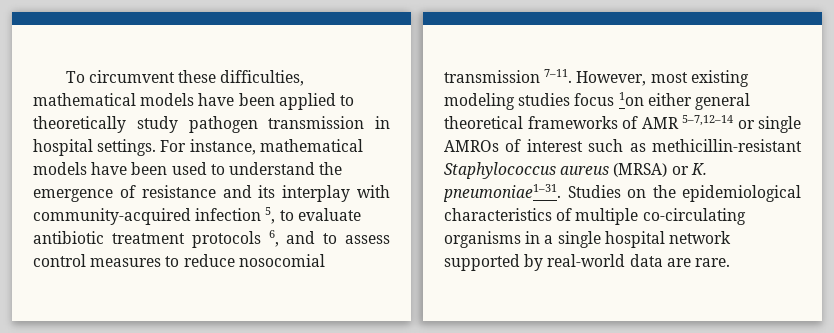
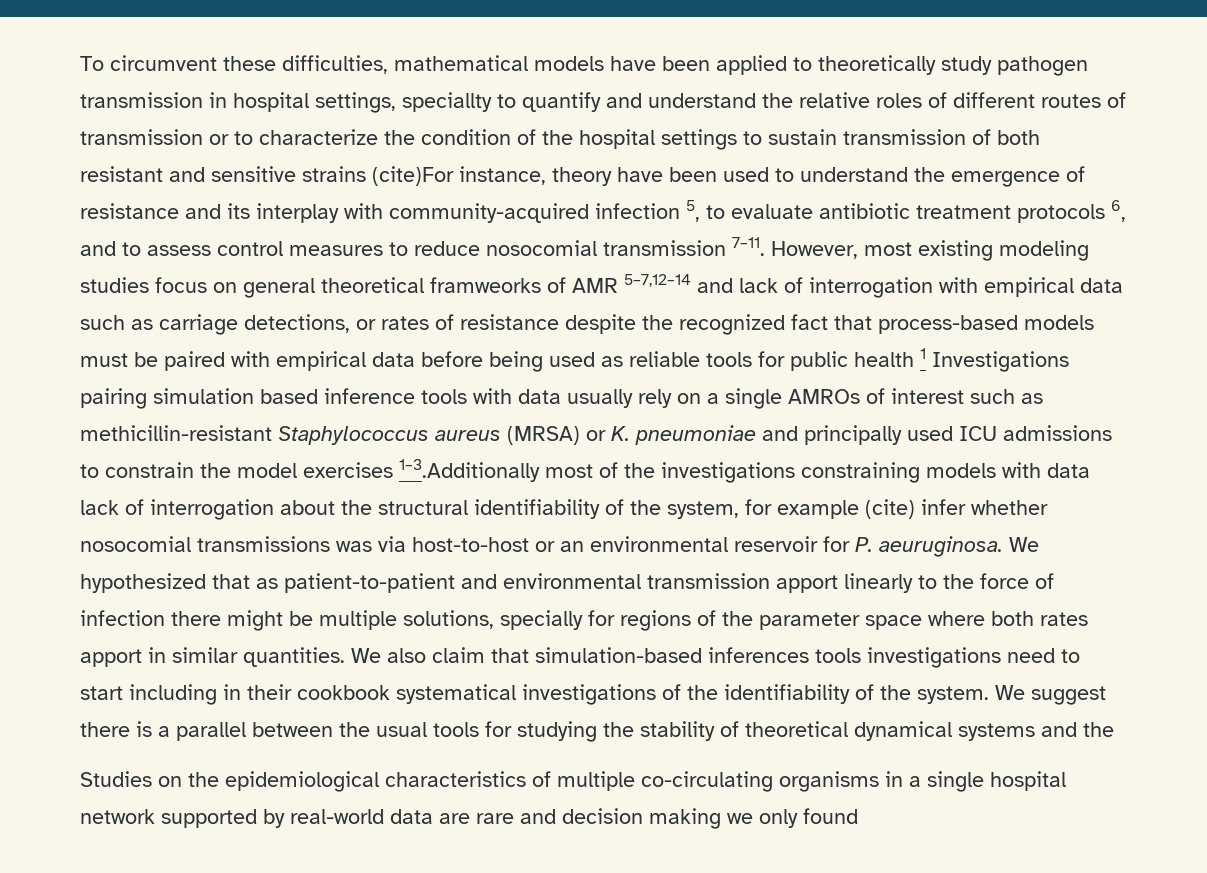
[97,139,363,156] [33,162,87,175] settings. For instance, mathematical models -> [315,92,1126,113] [80,129,1040,150] [80,166,612,186] settings, speciallty to quantify and understand the relative roles of different routes of transmission or to characterize the condition of the hospital settings to sustain transmission of both resistant and sensitive strains (cite)For instance, theory
[618,92,692,106] 1on either -> [213,282,237,293] on
[527,116,618,129] frameworks -> [430,277,541,293] framweorks
[737,120,755,129] or -> [697,277,1123,298] [80,314,1094,335] [80,348,1069,372] [80,388,719,409] and lack of interrogation with empirical data such as carriage detections, or rates of resistance despite the recognized fact that process-based models must be paired with empirical data before being used as reliable tools for public health 1 Investigations pairing simulation based inference tools with data usually rely on a
[443,184,561,202] pneumoniae1–31. -> [635,425,1112,445] [80,459,1090,483] [80,499,1048,520] [80,536,1039,557] [80,573,1054,593] [80,610,1088,631] [80,647,1080,668] [80,684,1106,705] [80,721,1114,742] pneumoniae and principally used ICU admissions to constrain the model exercises 1–3.Additionally most of the investigations constraining models with data lack of interrogation about the structural identifiability of the system, for example (cite) infer whether nosocomial transmissions was via host-to-host or an environmental reservoir for P. aeuruginosa. We hypothesized that as patient-to-patient and environmental transmission apport linearly to the force of infection there might be multiple solutions, specially for regions of the parameter space where both rates apport in similar quantities. We also claim that simulation-based inferences tools investigations need to start including in their cookbook systematical investigations of the identifiability of the system. We suggest there is a parallel between the usual tools for studying the stability of theoretical dynamical systems and the //
[694,258,730,267] rare. -> [476,808,858,829] rare and decision making we only found

